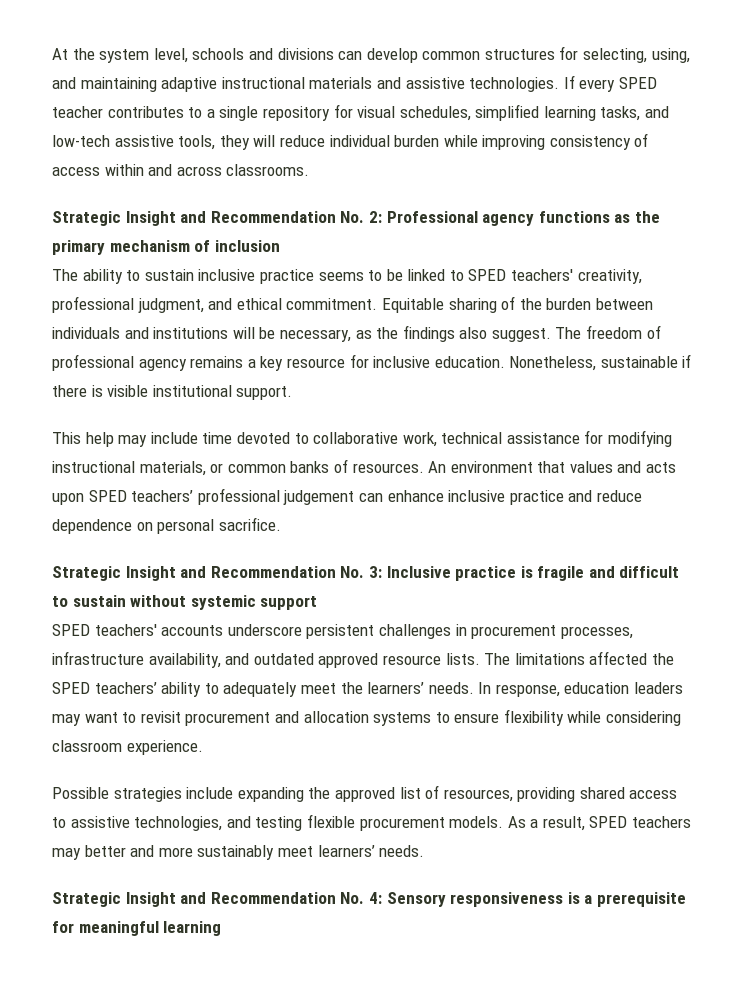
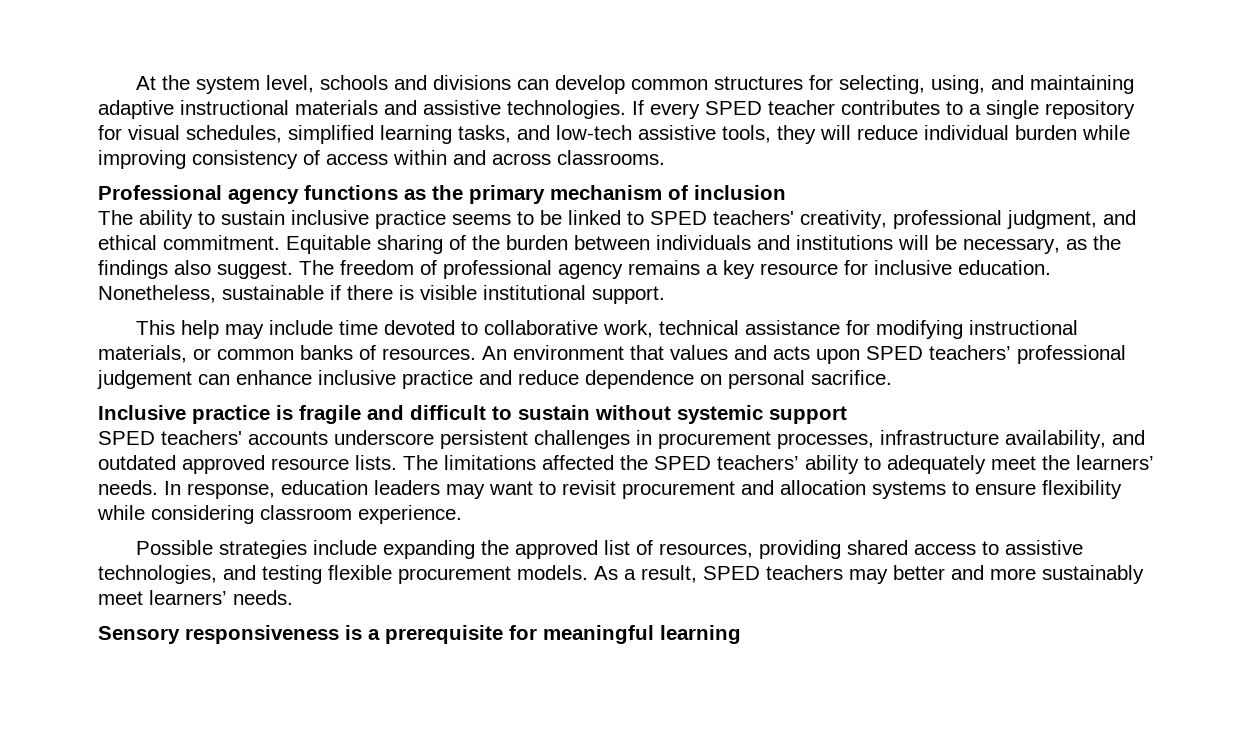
[52,211,382,226] Strategic Insight and Recommendation No. 2: -> (665, 157) none
[52,566,382,581] Strategic Insight and Recommendation No. 3: -> (892, 377) none
[52,892,382,907] Strategic Insight and Recommendation No. 4: -> (293, 597) none

